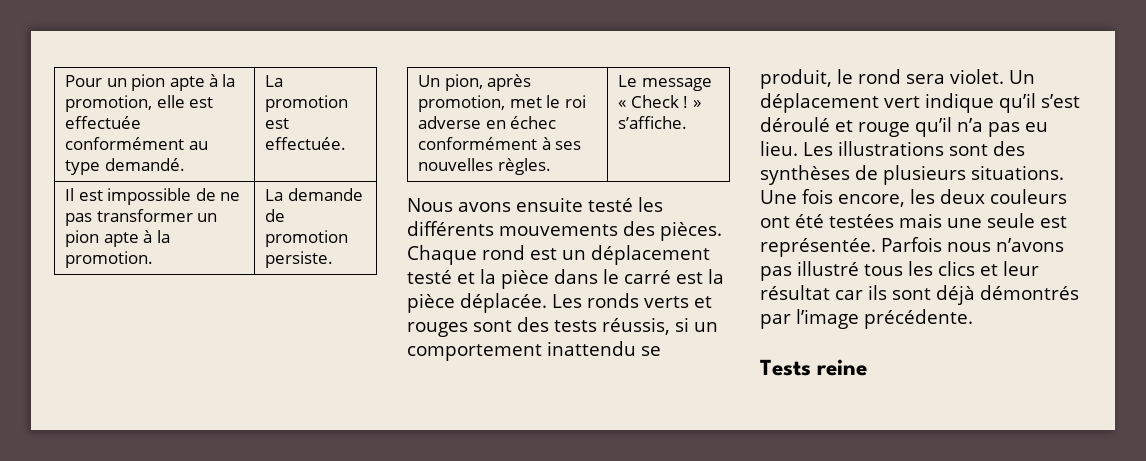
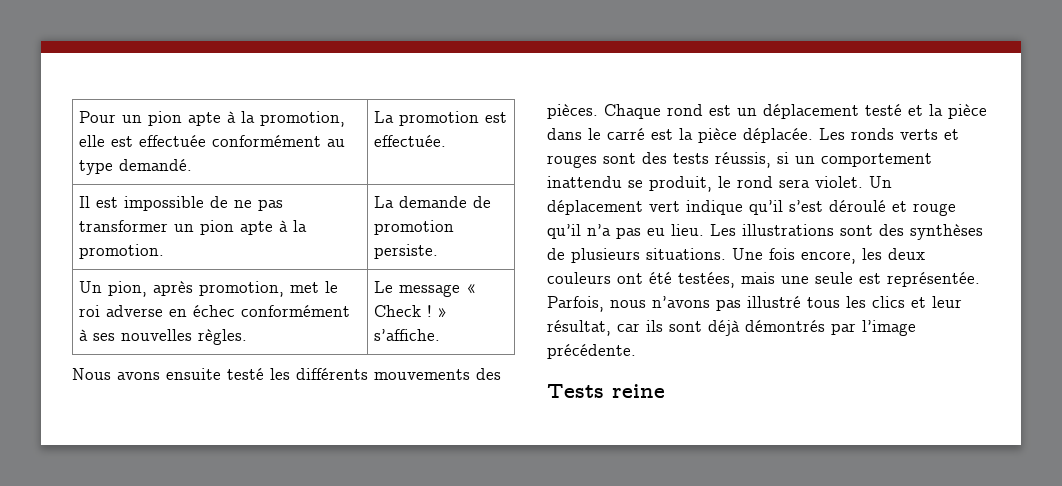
[829,214,894,228] testées -> [678,272,735,288] testées,
[881,237,942,252] Parfois -> [547,296,604,312] Parfois,
[760,285,830,300] résultat -> [547,320,611,336] résultat,

